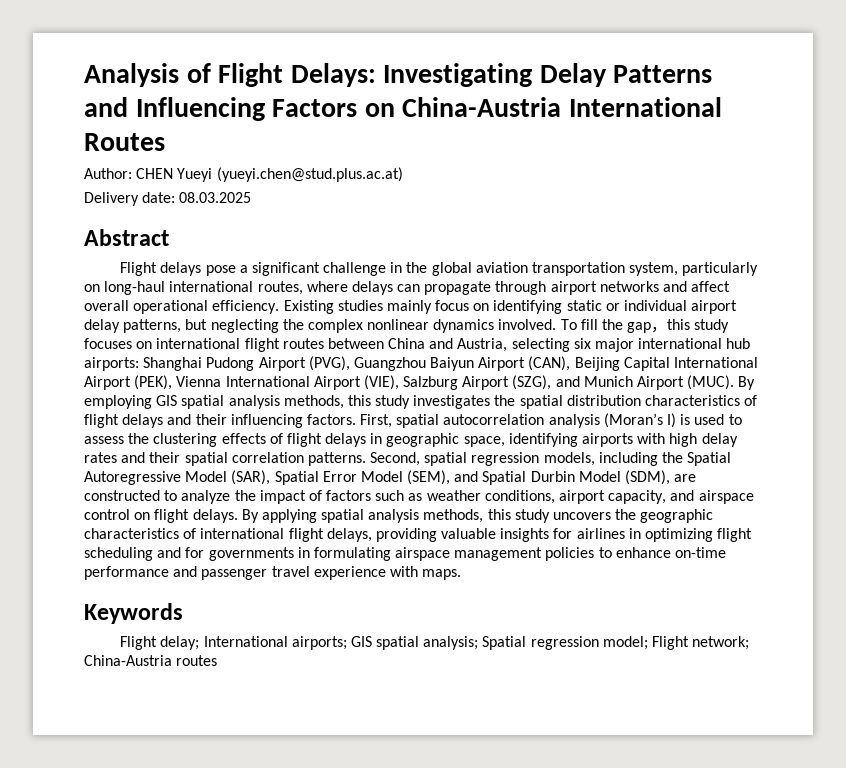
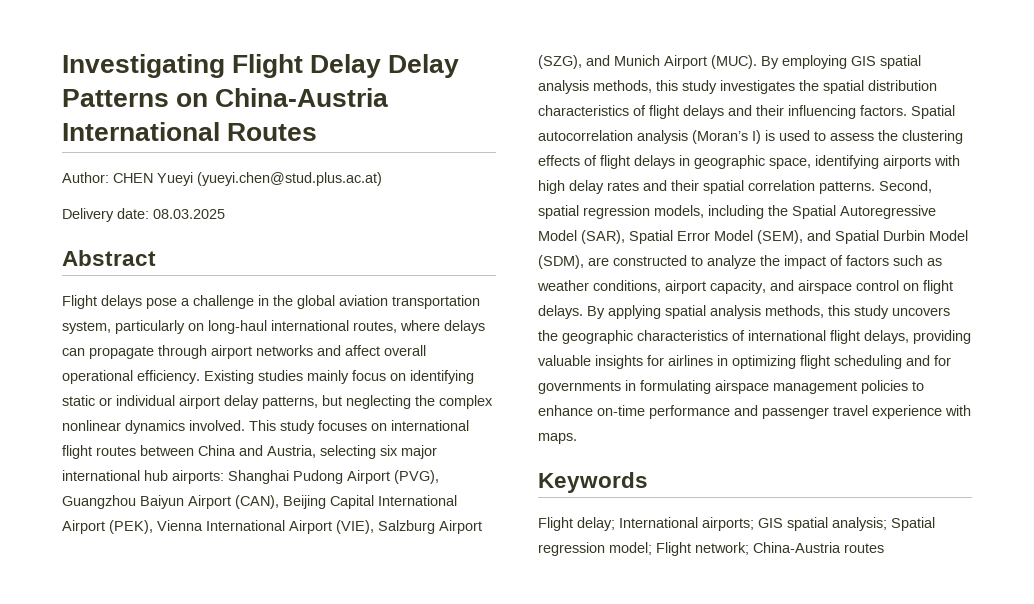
[84,63,713,87] [84,97,358,121] Analysis of Flight Delays: Investigating Delay Patterns and Influencing Factors -> [62,54,460,78] [62,89,169,107] Investigating Flight Delay Delay Patterns
[251,262,320,276] significant -> (190, 302) none
[560,319,691,333] To fill the gap，this -> [249,420,276,431] This
[360,414,440,428] First, spatial -> [911,105,955,119] Spatial

